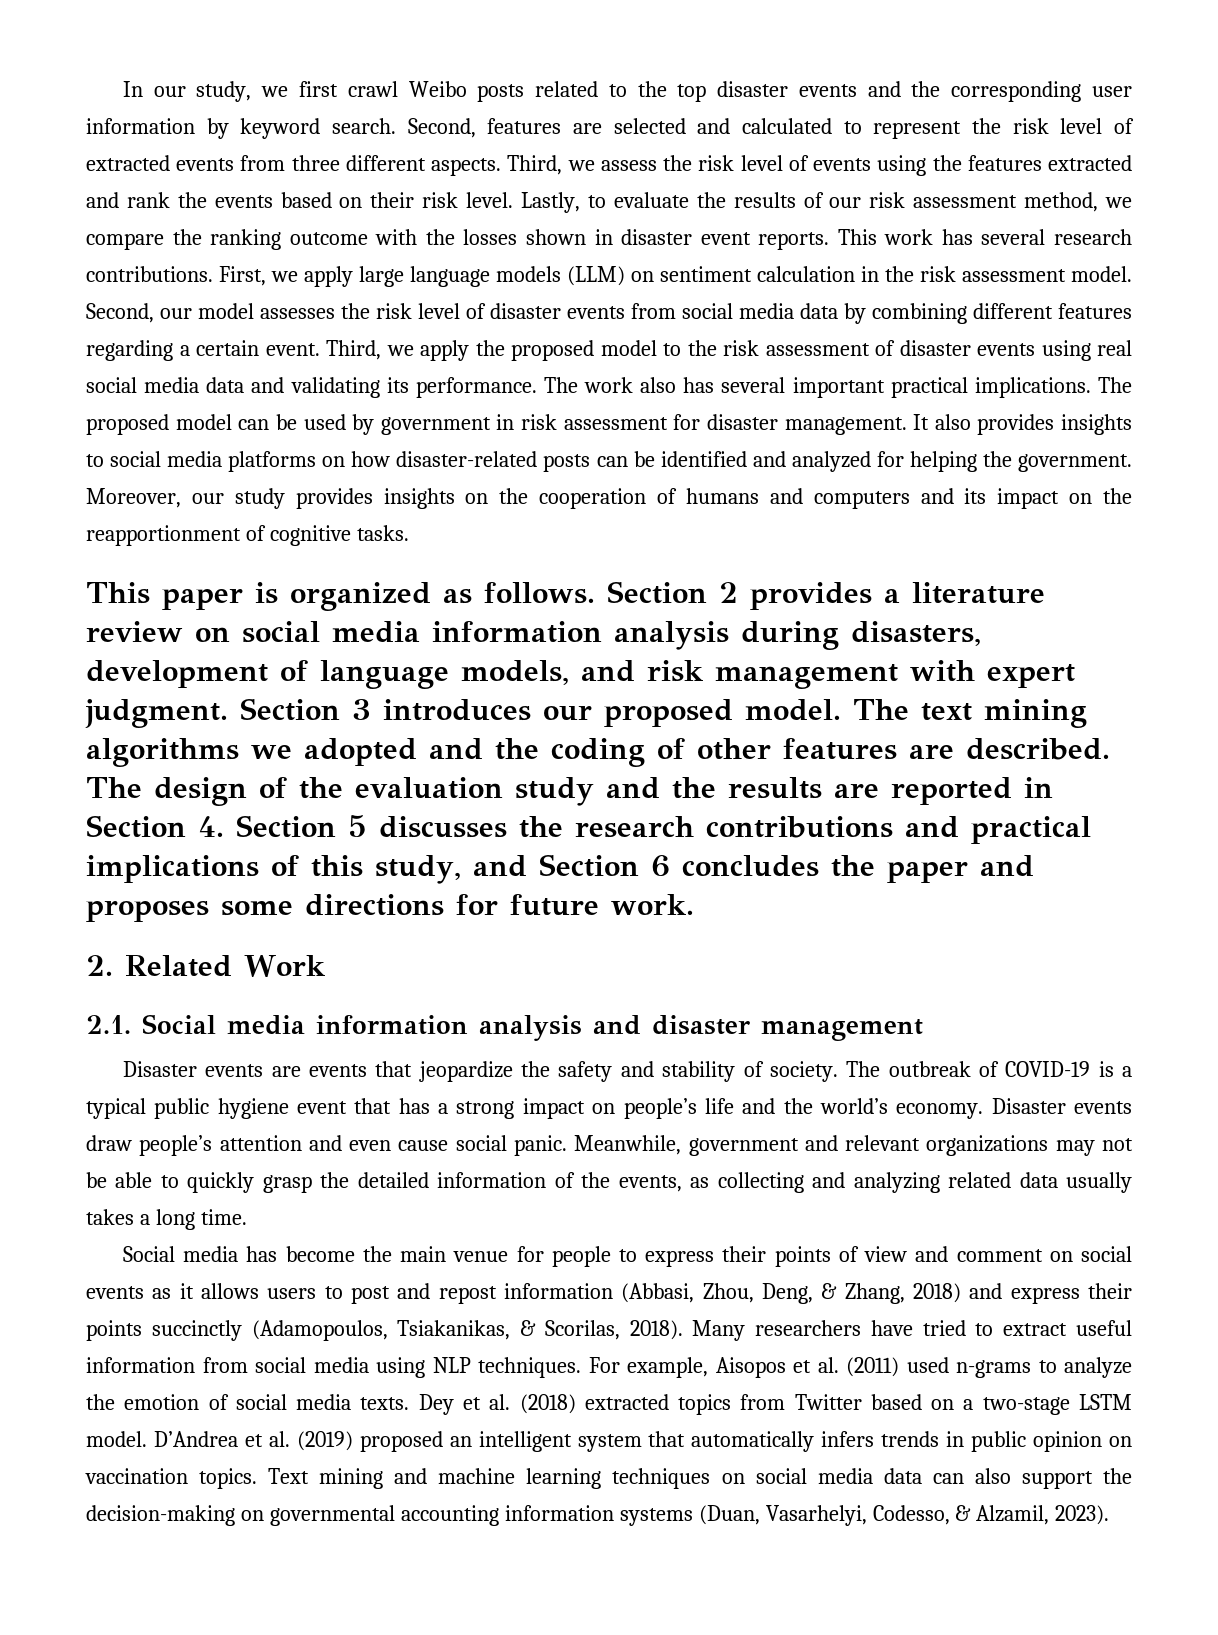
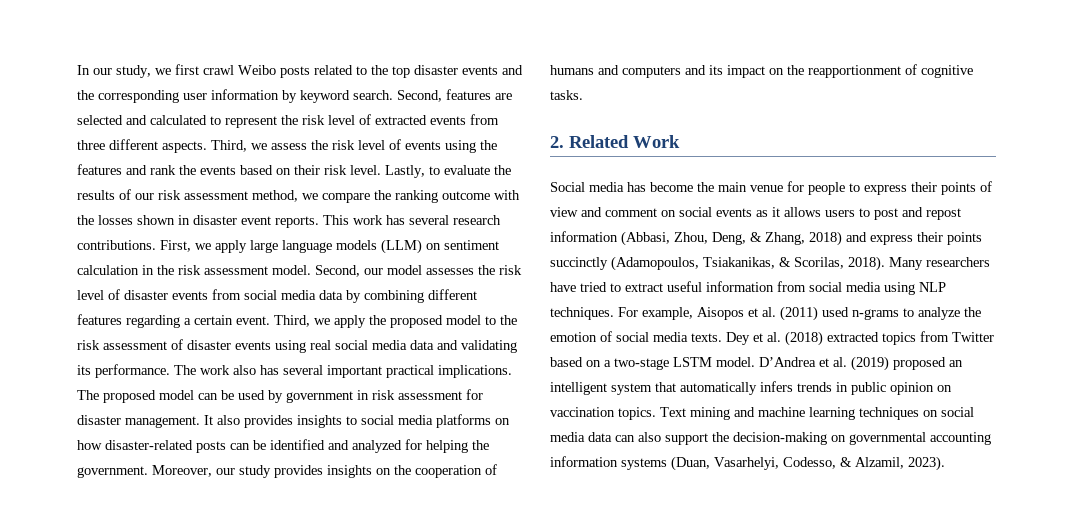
[1048,155,1133,171] extracted -> (122, 169) none
[86,581,1045,611] [86,621,981,650] [86,660,1075,689] [85,698,1087,728] [86,738,1110,767] [86,777,1053,806] [86,815,1091,844] [86,854,1034,884] [86,894,694,922] [86,955,325,977] [86,1014,923,1041] [122,1061,1132,1082] [86,1098,1133,1119] [86,1135,1134,1156] [86,1172,1133,1193] [86,1209,247,1230] This paper is organized as follows. Section 2 provides a literature review on social media information analysis during disasters, development of language models, and risk management with expert judgment. Section 3 introduces our proposed model. The text mining algorithms we adopted and the coding of other features are described. The design of the evaluation study and the results are reported in Section 4. Section 5 discusses the research contributions and practical implications of this study, and Section 6 concludes the paper and proposes some directions for future work. // 2. Related Work // 2.1. Social media information analysis and disaster management // Disaster events are events that jeopardize the safety and stability of society. The outbreak of COVID-19 is a typical public hygiene event that has a strong impact on people’s life and the world’s economy. Disaster events draw people’s attention and even cause social panic. Meanwhile, government and relevant organizations may not be able to quickly grasp the detailed information of the events, as collecting and analyzing related data usually takes a long time. -> [550,135,680,148] 2. Related Work

